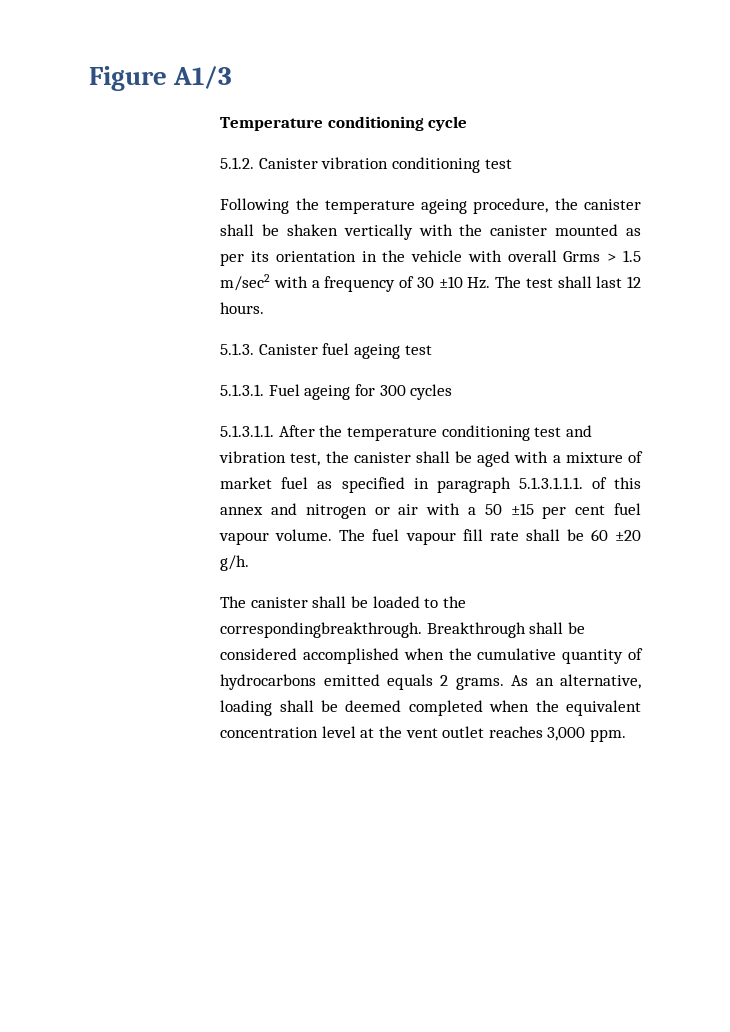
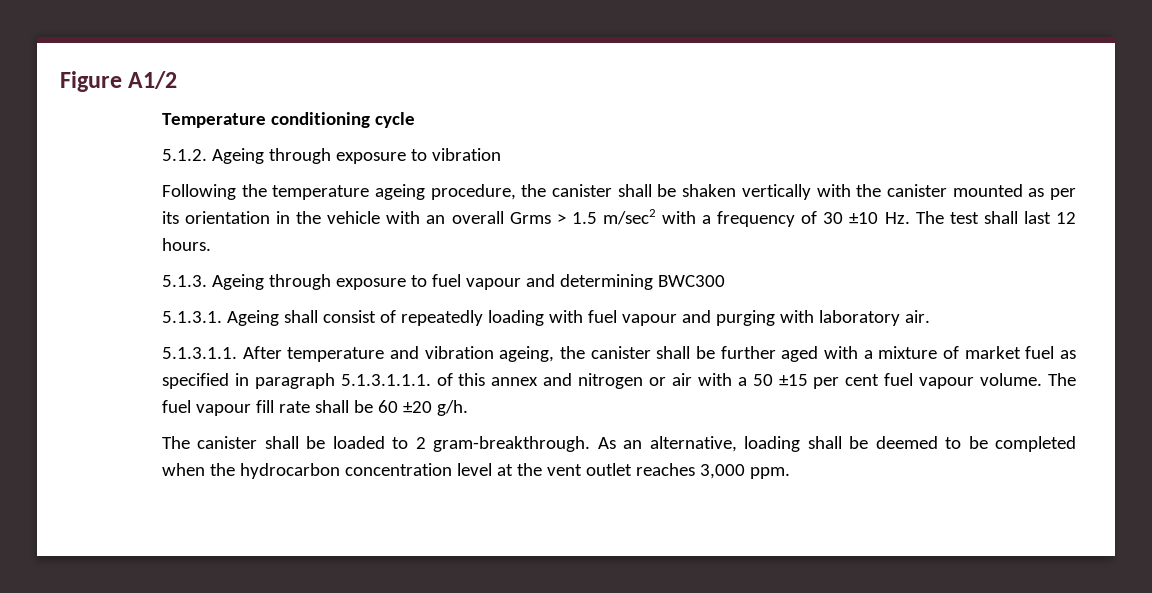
[173,66,233,89] A1/3 -> [128,71,178,89] A1/2
[258,157,512,173] Canister vibration conditioning test -> [211,148,501,164] Ageing through exposure to vibration
(502, 256) none -> [426,215,446,224] an
[258,343,432,359] [220,384,453,400] [220,425,562,441] Canister fuel ageing test // 5.1.3.1. Fuel ageing for 300 cycles // 5.1.3.1.1. After the temperature conditioning test -> [211,274,725,290] [161,310,930,326] [161,346,385,362] Ageing through exposure to fuel vapour and determining BWC300 // 5.1.3.1. Ageing shall consist of repeatedly loading with fuel vapour and purging with laboratory air. // 5.1.3.1.1. After temperature
[290,451,473,466] test, the canister shall be -> [499,346,776,362] ageing, the canister shall be further
[442,596,466,608] [220,622,585,638] [220,648,643,664] [220,674,504,690] the correspondingbreakthrough. Breakthrough shall be considered accomplished when the cumulative quantity of hydrocarbons emitted equals 2 grams. -> [415,436,591,452] 2 gram-breakthrough.
(402, 706) none -> [945,436,988,449] to be
[566,700,641,716] equivalent -> [239,463,340,479] hydrocarbon

